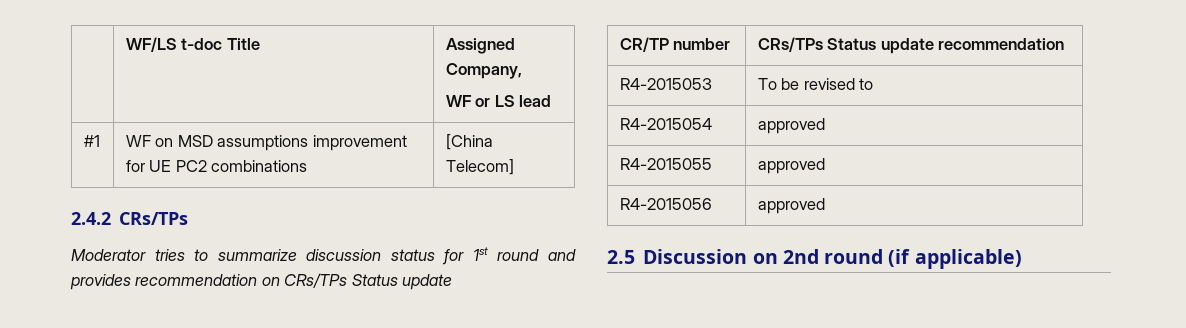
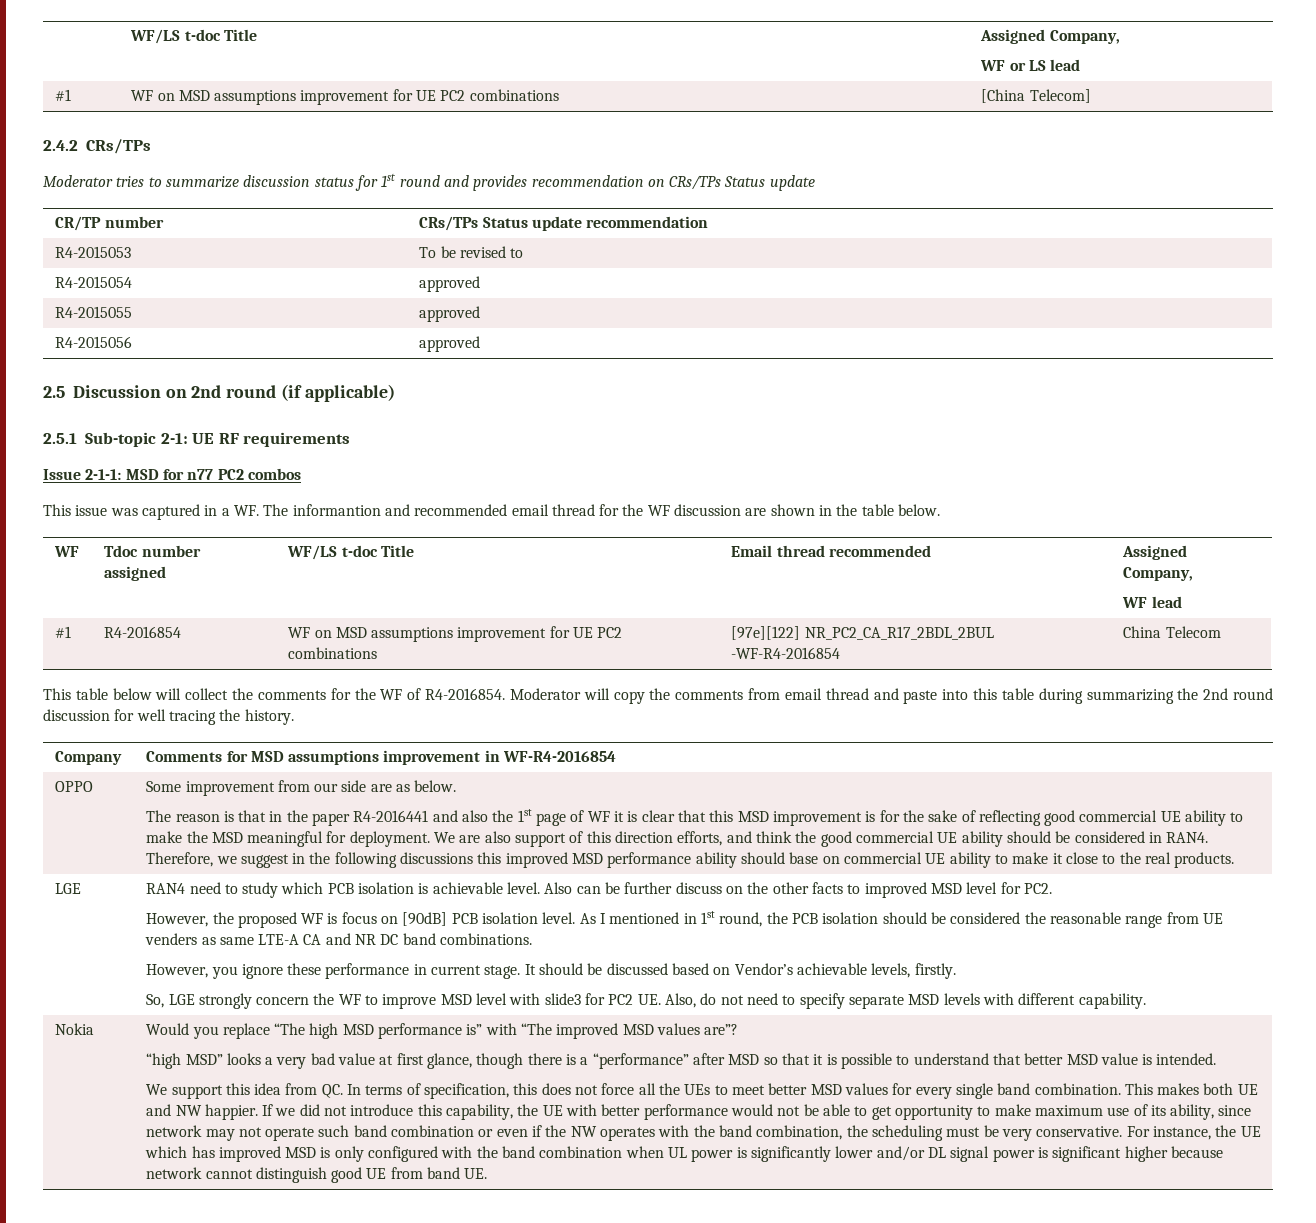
(1022, 259) none -> [43,432,351,447] [43,468,301,480] [43,504,941,520] [54,546,80,557] [104,545,201,557] [104,566,167,581] [287,545,414,560] [731,545,931,557] [1122,545,1188,560] [1123,567,1194,581] [1122,596,1182,608] [55,626,72,638] [104,626,182,638] [288,626,623,642] [288,647,378,659] [731,626,994,640] [731,647,841,659] [1123,626,1221,638] [43,688,1273,704] [43,709,294,725] [55,751,123,765] [146,750,617,765] [55,781,94,792] [146,780,457,796] [146,809,1244,826] [146,831,1209,847] [146,852,1235,868] [55,883,82,894] [146,882,1052,898] [146,911,1223,928] [145,933,533,945] [146,963,956,979] [146,993,1146,1009] [55,1023,95,1035] [146,1023,739,1039] [146,1053,1217,1069] [146,1083,1258,1099] [146,1104,1252,1120] [146,1125,1261,1141] [145,1146,1223,1162] [146,1167,488,1183] // 2.5.1 Sub-topic 2-1: UE RF requirements // Issue 2-1-1: MSD for n77 PC2 combos // This issue was captured in a WF. The informantion and recommended email thread for the WF discussion are shown in the table below. // WF | Tdoc number assigned | WF/LS t-doc Title | Email thread recommended | Assigned Company, // WF lead // #1 | R4-2016854 | WF on MSD assumptions improvement for UE PC2 combinations | [97e][122] NR_PC2_CA_R17_2BDL_2BUL -WF-R4-2016854 | China Telecom // This table below will collect the comments for the WF of R4-2016854. Moderator will copy the comments from email thread and paste into this table during summarizing the 2nd round discussion for well tracing the history. // Company | Comments for MSD assumptions improvement in WF-R4-2016854 // OPPO | Some improvement from our side are as below. // The reason is that in the paper R4-2016441 and also the 1st page of WF it is clear that this MSD improvement is for the sake of reflecting good commercial UE ability to make the MSD meaningful for deployment. We are also support of this direction efforts, and think the good commercial UE ability should be considered in RAN4. Therefore, we suggest in the following discussions this improved MSD performance ability should base on commercial UE ability to make it close to the real products. // LGE | RAN4 need to study which PCB isolation is achievable level. Also can be further discuss on the other facts to improved MSD level for PC2. // However, the proposed WF is focus on [90dB] PCB isolation level. As I mentioned in 1st round, the PCB isolation should be considered the reasonable range from UE venders as same LTE-A CA and NR DC band combinations. // However, you ignore these performance in current stage. It should be discussed based on Vendor’s achievable levels, firstly. // So, LGE strongly concern the WF to improve MSD level with slide3 for PC2 UE. Also, do not need to specify separate MSD levels with different capability. // Nokia | Would you replace “The high MSD performance is” with “The improved MSD values are”? // “high MSD” looks a very bad value at first glance, though there is a “performance” after MSD so that it is possible to understand that better MSD value is intended. // We support this idea from QC. In terms of specification, this does not force all the UEs to meet better MSD values for every single band combination. This makes both UE and NW happier. If we did not introduce this capability, the UE with better performance would not be able to get opportunity to make maximum use of its ability, since network may not operate such band combination or even if the NW operates with the band combination, the scheduling must be very conservative. For instance, the UE which has improved MSD is only configured with the band combination when UL power is significantly lower and/or DL signal power is significant higher because network cannot distinguish good UE from band UE.

